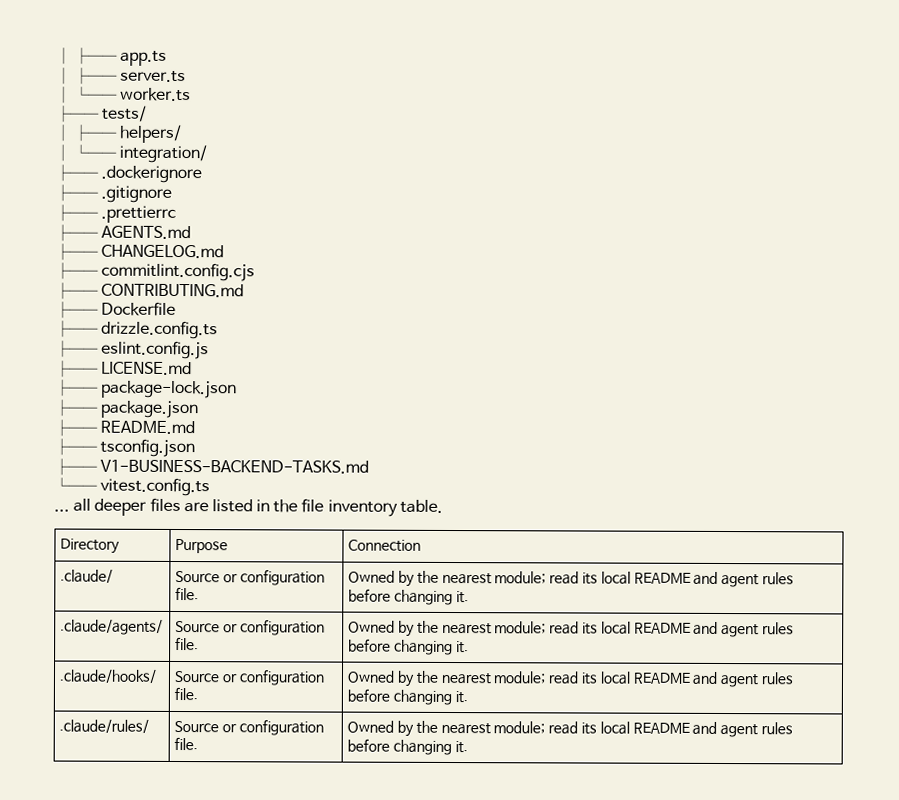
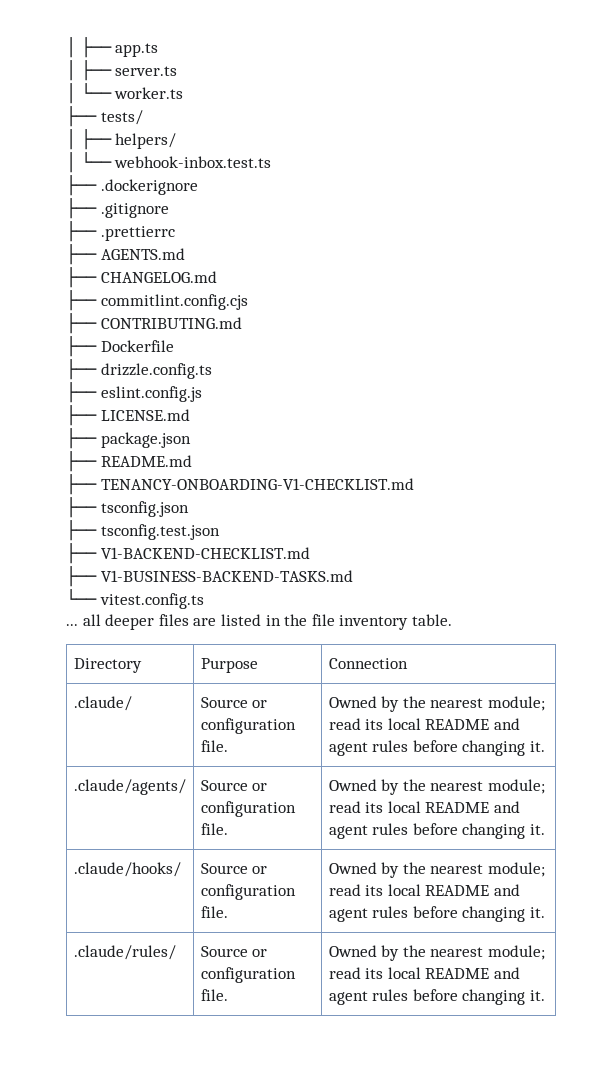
[119,144,208,164] integration/ -> [114,156,272,168] webhook-inbox.test.ts
[55,379,238,399] // ├── package-lock.json -> (190, 415) none
(196, 427) none -> [66,474,414,495] // ├── TENANCY-ONBOARDING-V1-CHECKLIST.md
(196, 448) none -> [66,520,220,541] [66,543,310,564] // ├── tsconfig.test.json // ├── V1-BACKEND-CHECKLIST.md

